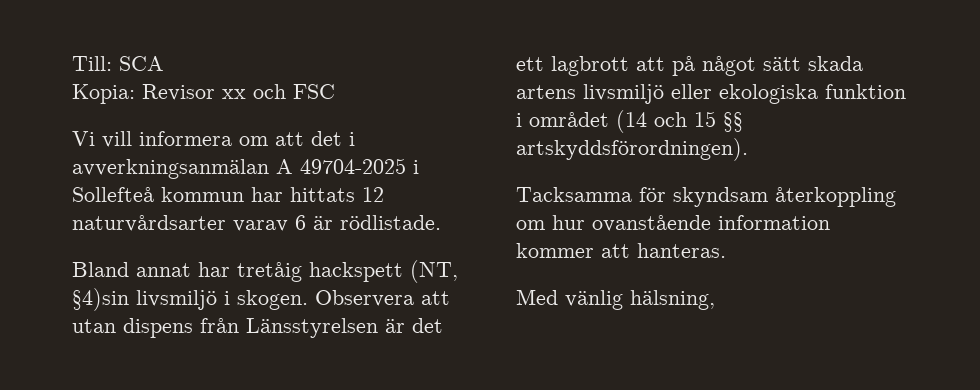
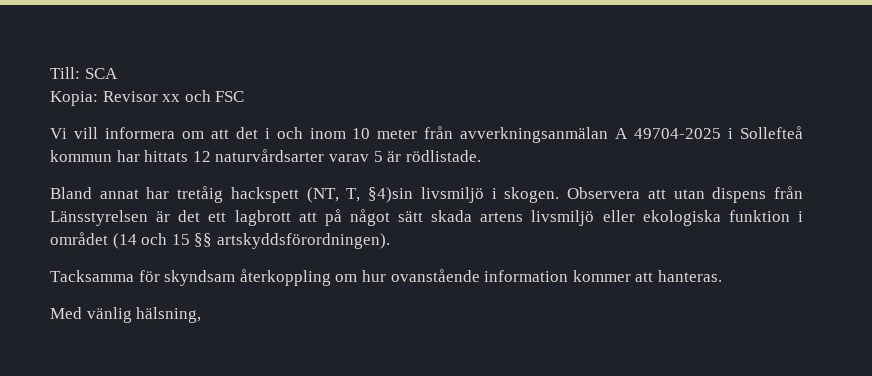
(355, 139) none -> [276,126,454,139] och inom 10 meter från
[295,215,306,230] 6 -> [373,151,383,162] 5
(458, 271) none -> [346,188,361,202] T,

